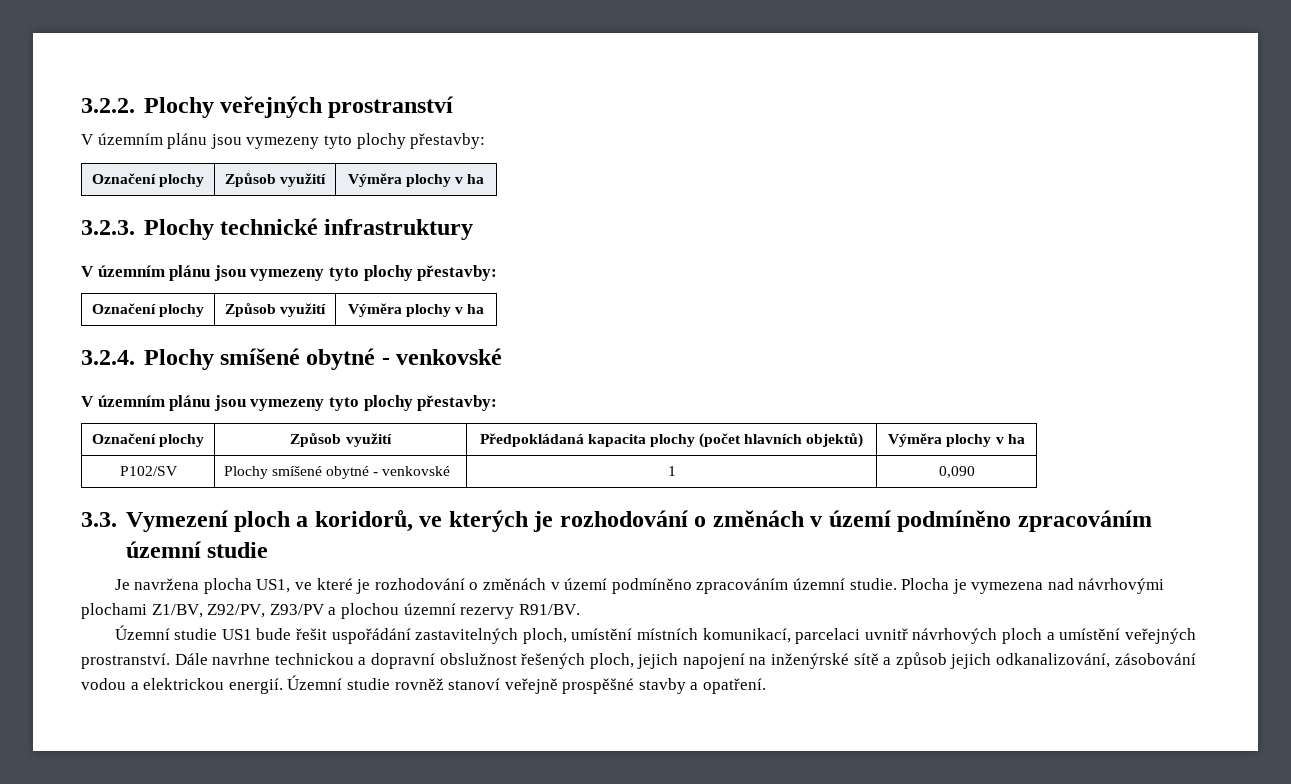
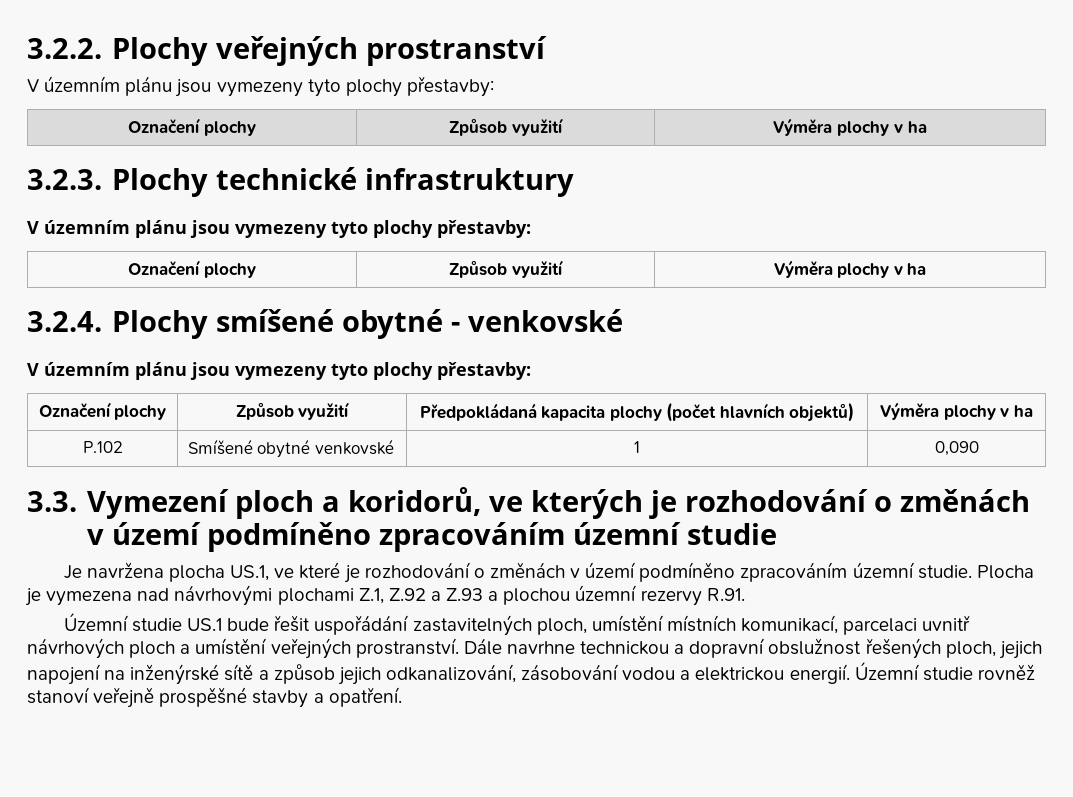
[119,466,178,476] [223,466,379,479] P102/SV | Plochy smíšené obytné - -> [82,441,123,453] [187,439,311,458] P.102 | Smíšené obytné
[256,579,291,593] US1, -> [230,565,270,581] US.1,
[151,604,325,618] Z1/BV, Z92/PV, Z93/PV -> [358,588,484,604] Z.1, Z.92 a Z.93
[518,604,580,615] [114,625,252,640] R91/BV. // Územní studie US1 -> [706,588,745,601] [63,612,223,632] R.91. // Územní studie US.1

